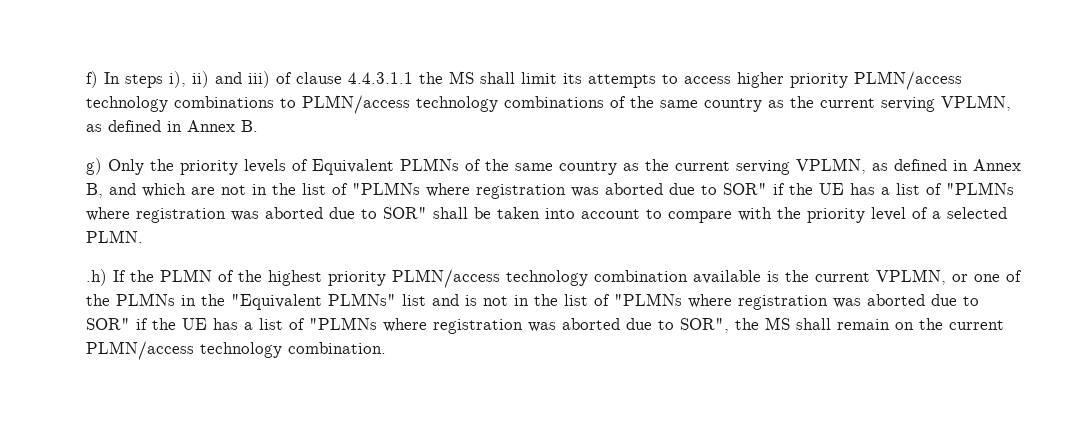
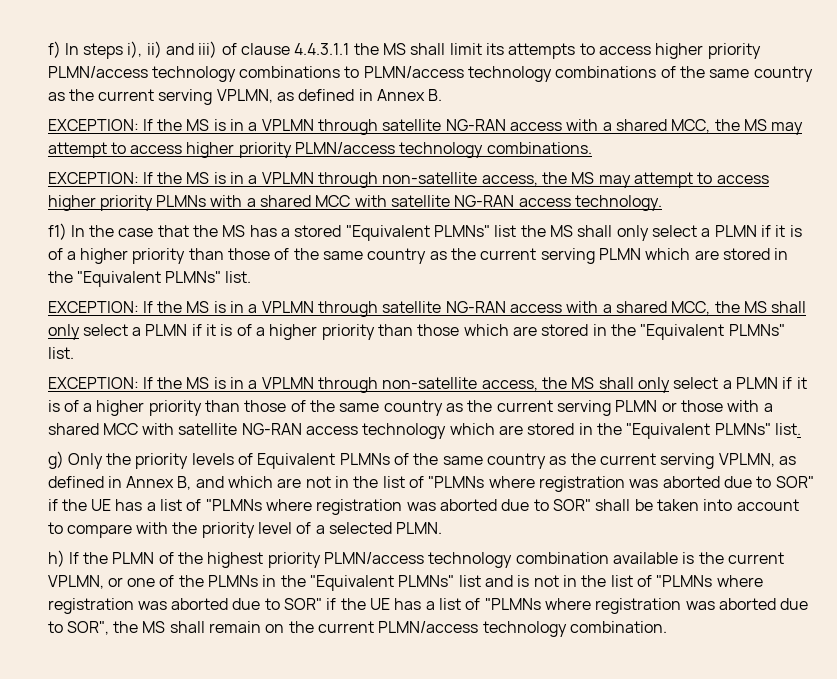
(258, 126) none -> [47,119,804,135] [47,142,592,158] [47,172,769,188] [47,195,663,211] [47,223,802,241] [47,248,789,264] [47,271,252,287] [47,301,807,317] [47,324,785,340] [47,347,74,359] [47,377,807,393] [47,400,773,416] [47,423,802,439] // EXCEPTION: If the MS is in a VPLMN through satellite NG-RAN access with a shared MCC, the MS may attempt to access higher priority PLMN/access technology combinations. // EXCEPTION: If the MS is in a VPLMN through non-satellite access, the MS may attempt to access higher priority PLMNs with a shared MCC with satellite NG-RAN access technology. // f1) In the case that the MS has a stored "Equivalent PLMNs" list the MS shall only select a PLMN if it is of a higher priority than those of the same country as the current serving PLMN which are stored in the "Equivalent PLMNs" list. // EXCEPTION: If the MS is in a VPLMN through satellite NG-RAN access with a shared MCC, the MS shall only select a PLMN if it is of a higher priority than those which are stored in the "Equivalent PLMNs" list. // EXCEPTION: If the MS is in a VPLMN through non-satellite access, the MS shall only select a PLMN if it is of a higher priority than those of the same country as the current serving PLMN or those with a shared MCC with satellite NG-RAN access technology which are stored in the "Equivalent PLMNs" list.
[85,269,107,286] .h) -> [47,550,65,567] h)

